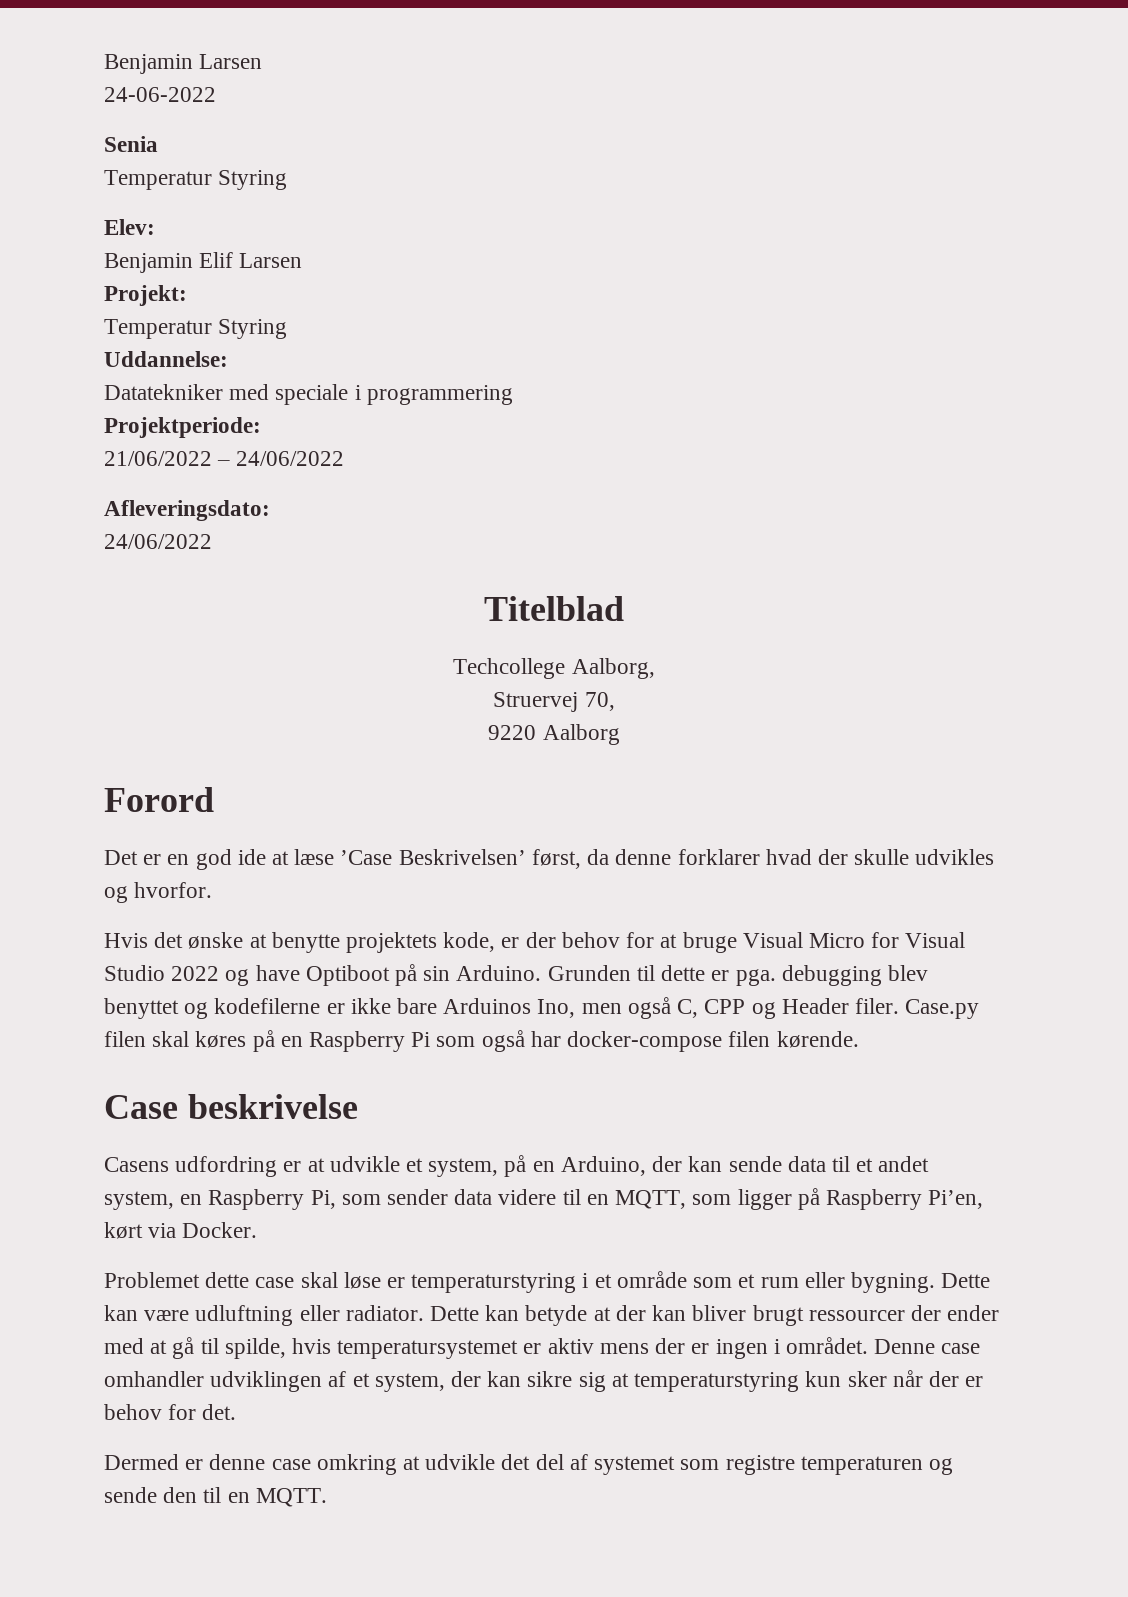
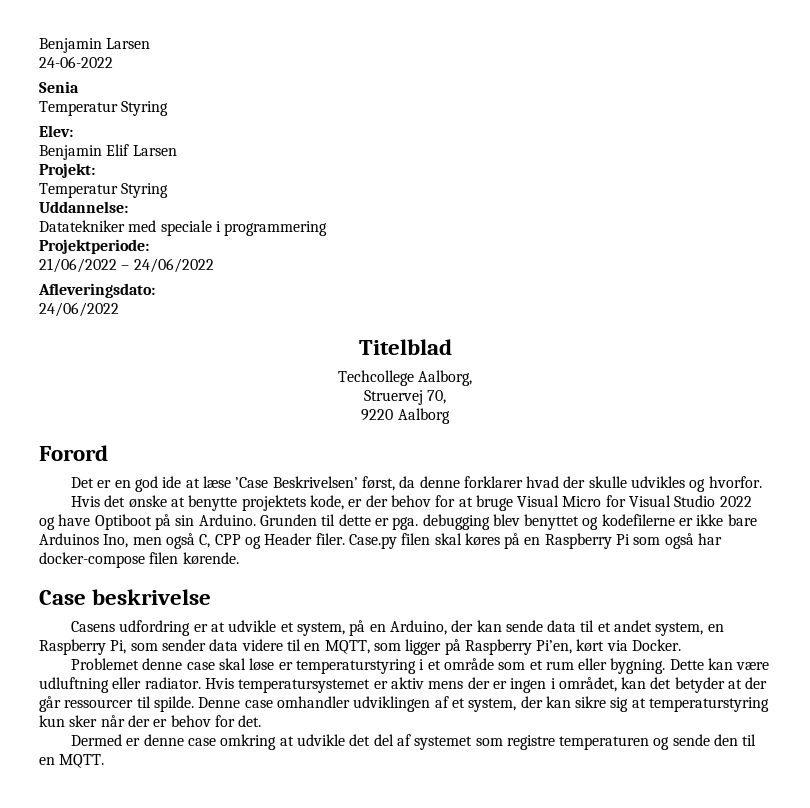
[205,1272,250,1288] dette -> [142,658,183,670] denne
[430,1305,1000,1326] [104,1337,332,1359] Dette kan betyde at der kan bliver brugt ressourcer der ender med at gå til spilde, hvis -> [204,678,234,689] Hvis
[785,1337,868,1354] området. -> [558,677,768,693] [39,696,194,712] området, kan det betyder at der går ressourcer til spilde.

